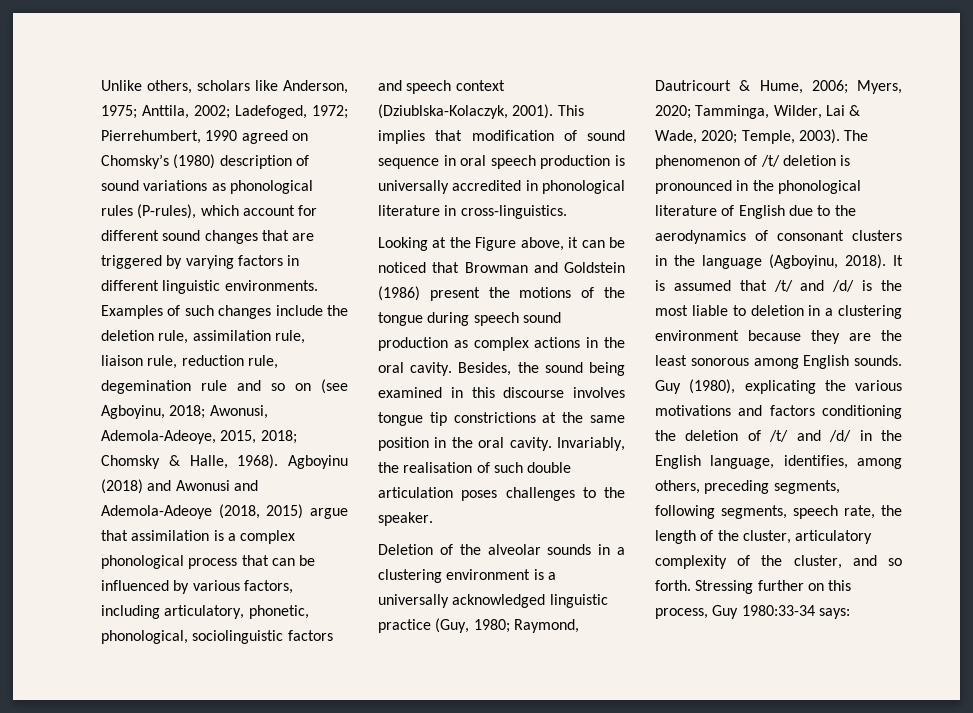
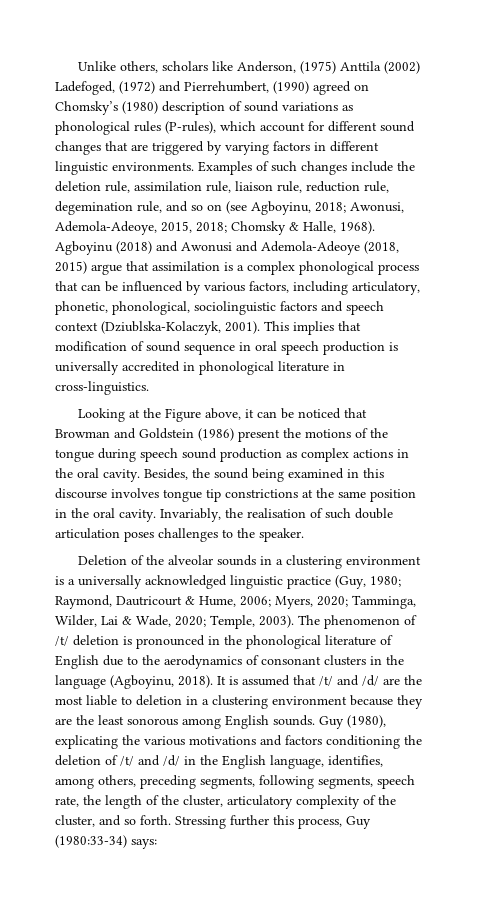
[101,105,348,119] [101,130,238,144] 1975; Anttila, 2002; Ladefoged, 1972; Pierrehumbert, 1990 -> [299,61,420,74] [55,81,309,95] (1975) Anttila (2002) Ladefoged, (1972) and Pierrehumbert, (1990)
[201,380,227,391] rule -> [137,201,162,213] rule,
[862,280,873,291] is -> [383,678,400,685] are
[807,583,824,591] on -> (269, 820) none
[741,605,815,616] 1980:33-34 -> [55,835,127,848] (1980:33-34)

